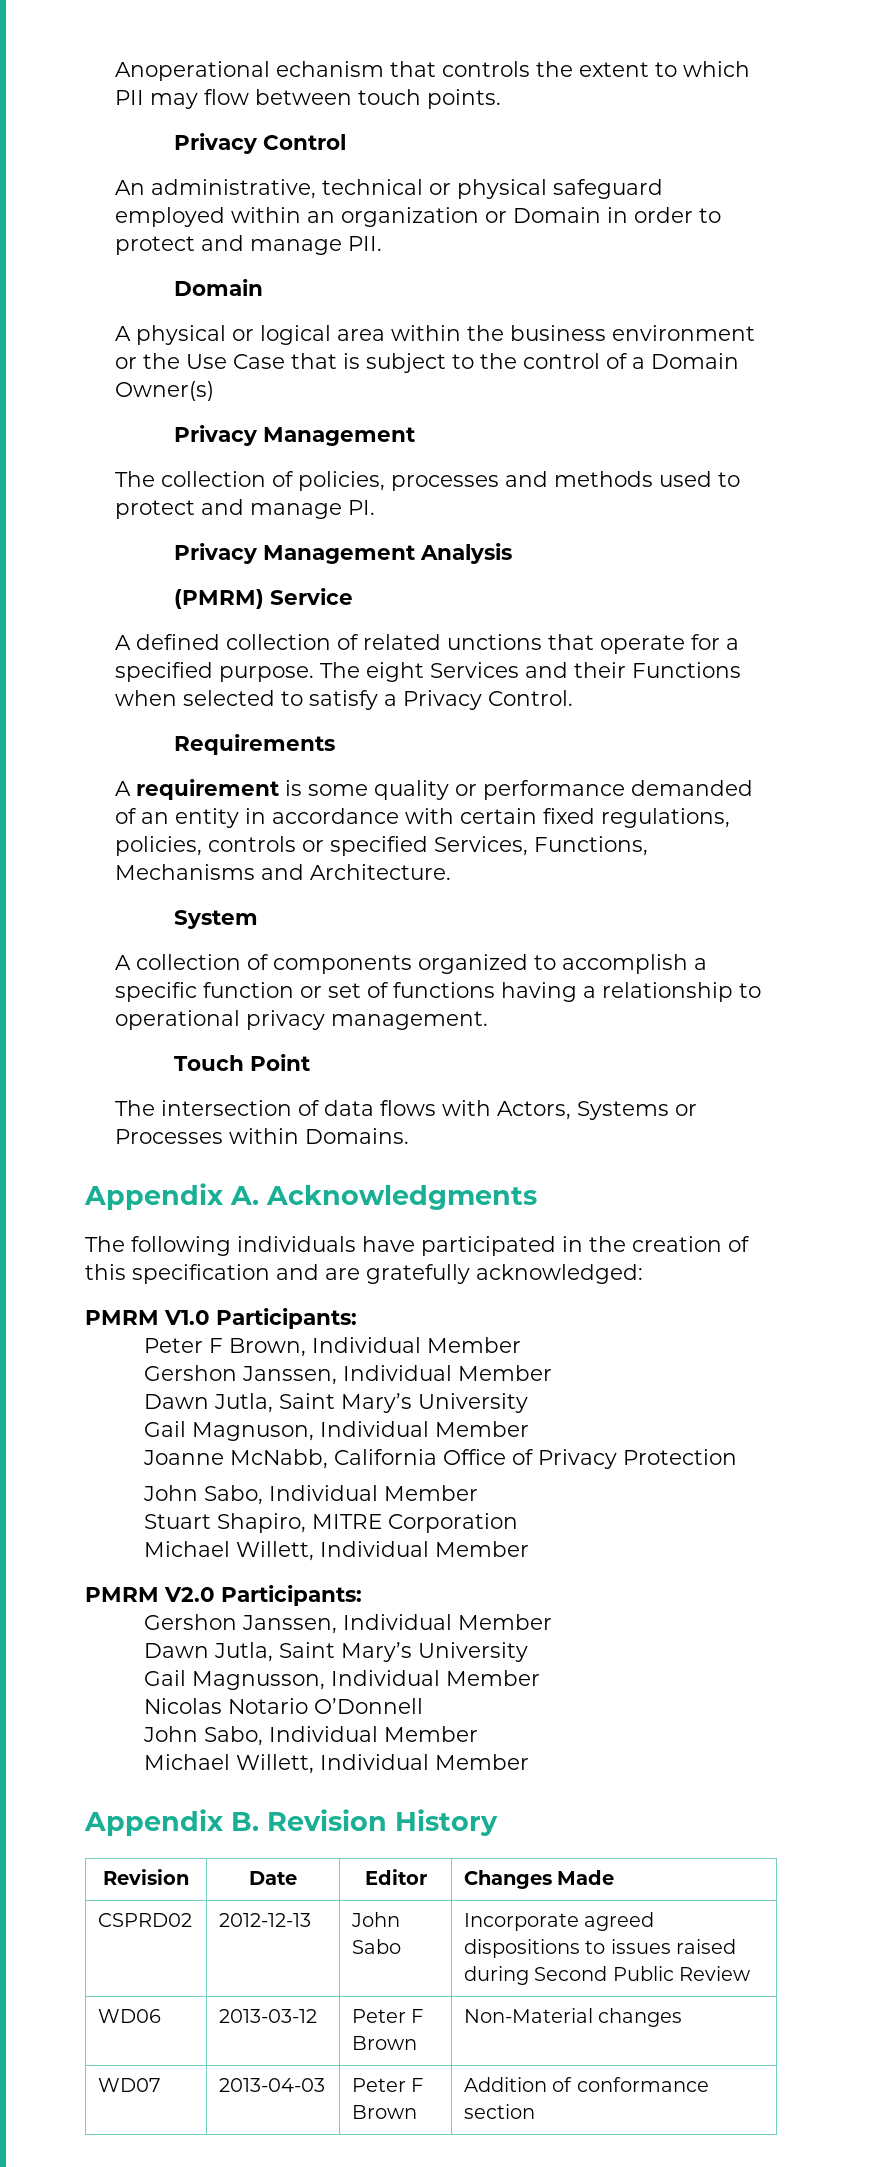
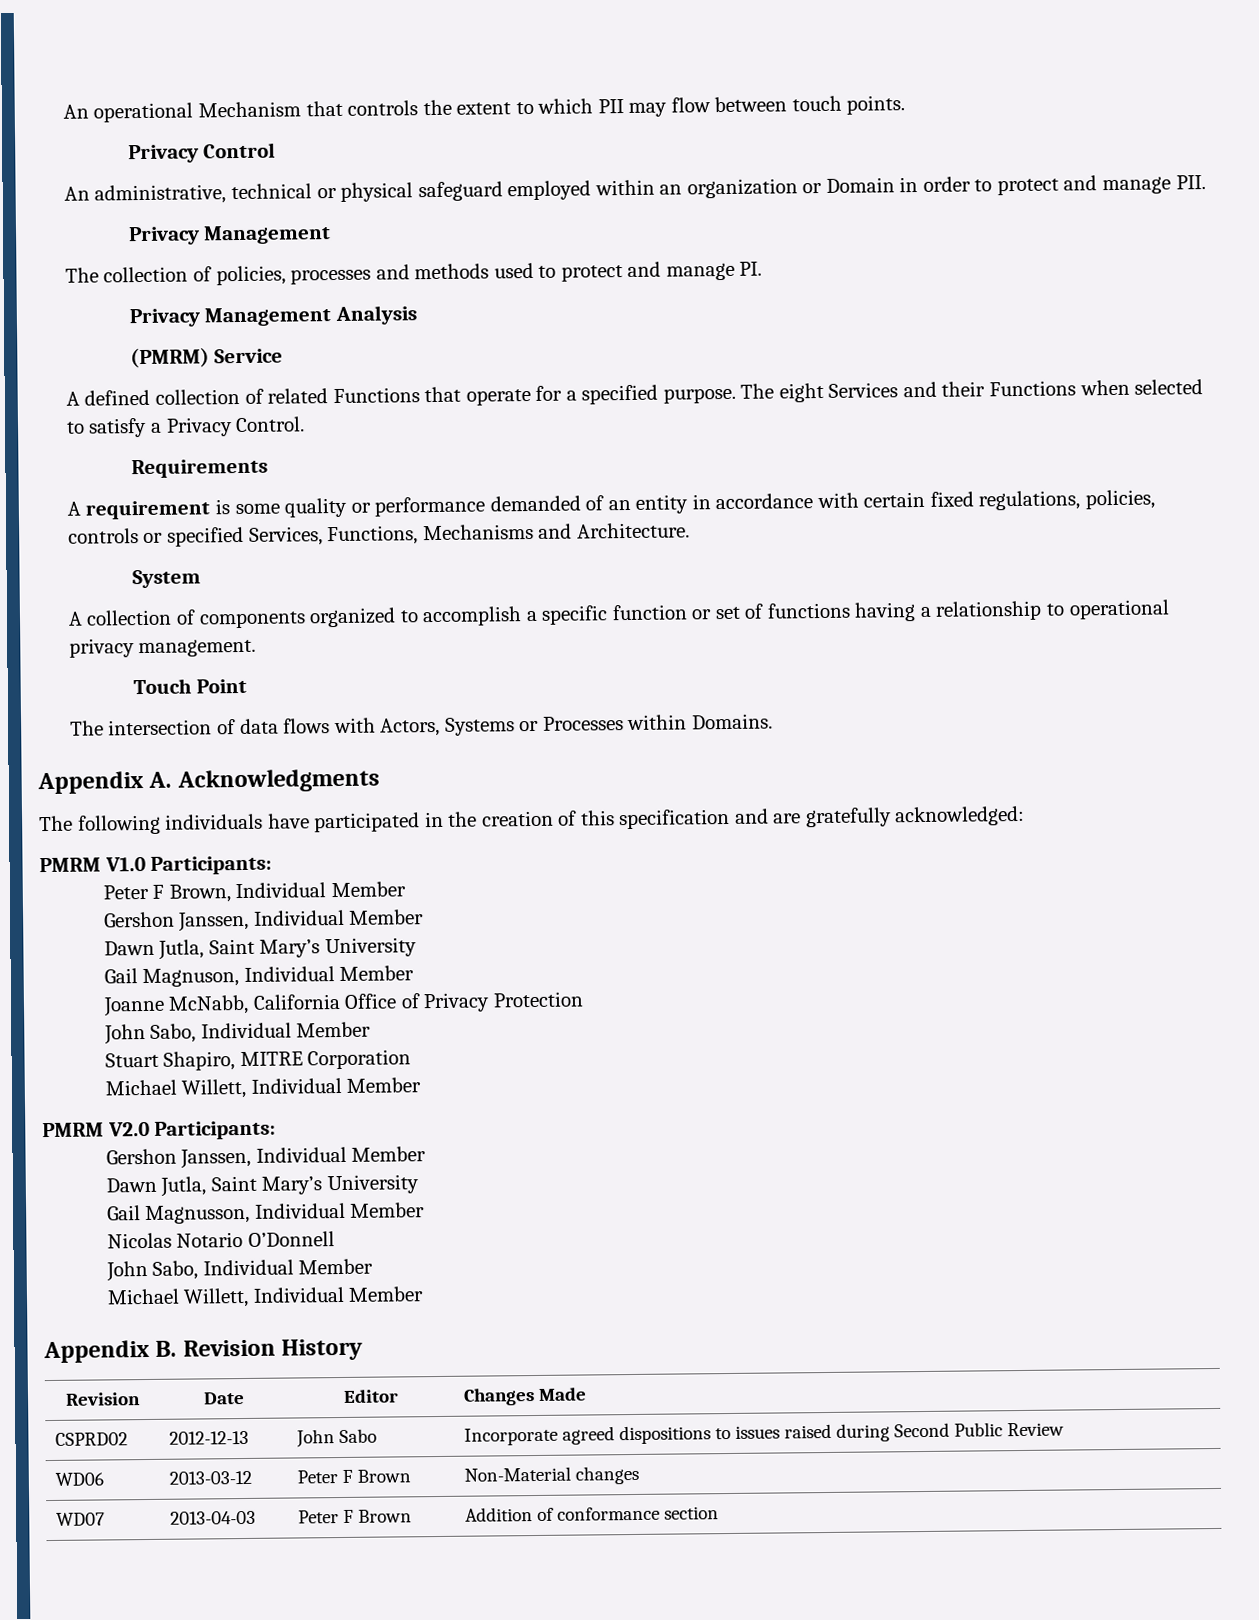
[114,61,384,81] Anoperational echanism -> [62,101,301,123] An operational Mechanism
[173,279,263,296] [114,325,755,345] [114,353,739,373] [114,381,214,401] // Domain // A physical or logical area within the business environment or the Use Case that is subject to the control of a Domain Owner(s) -> (1206, 182) none
[446,634,542,650] unctions -> [332,387,420,404] Functions

